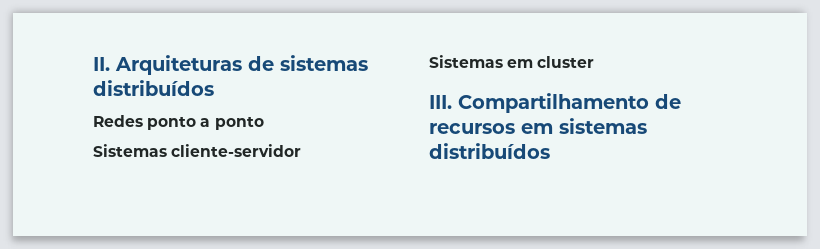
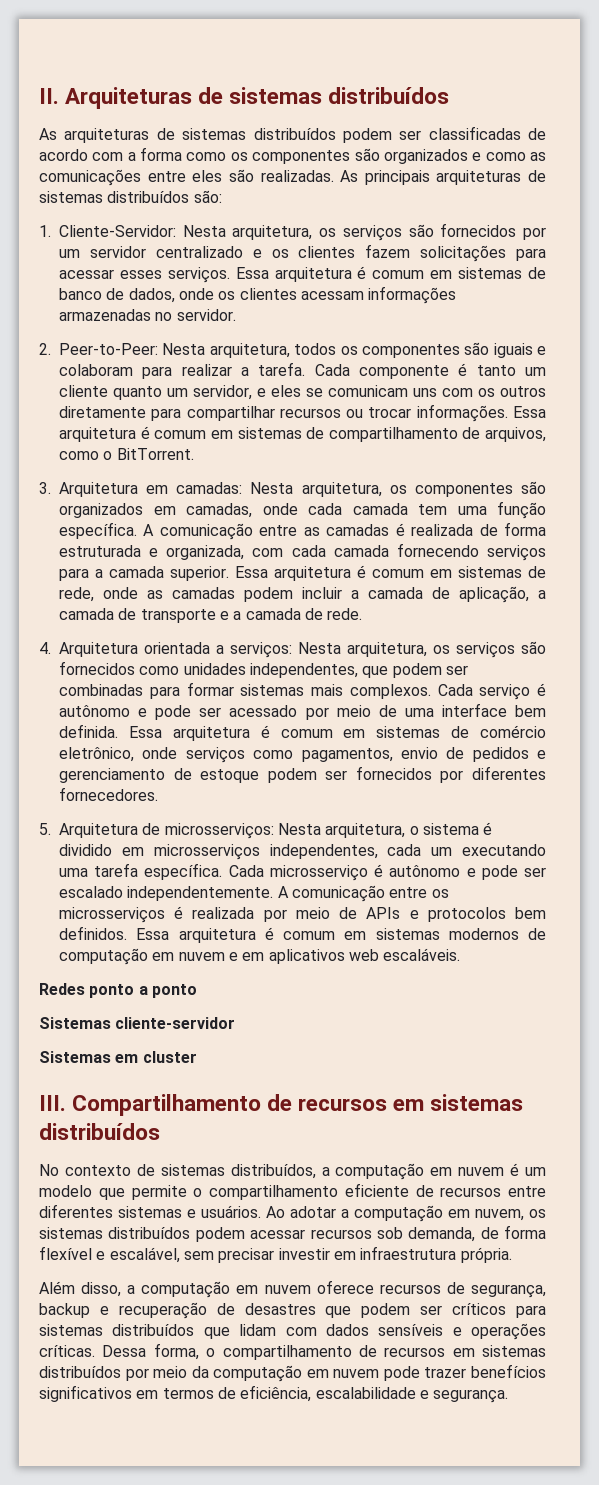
(214, 88) none -> [39,126,546,143] [39,147,547,164] [39,169,546,186] [39,190,222,203] [39,223,546,241] [59,244,546,262] [59,266,547,283] [59,286,457,304] [59,309,236,321] [39,342,546,358] [59,362,546,379] [59,385,546,400] [59,404,546,422] [59,426,546,442] [59,448,194,460] [39,481,546,497] [59,501,546,519] [59,522,547,540] [59,543,546,561] [59,565,546,581] [59,586,546,603] [59,608,363,623] [39,641,546,658] [59,661,468,678] [59,682,546,700] [59,703,547,720] [59,724,546,741] [59,747,546,763] [59,766,546,783] [59,787,158,801] [39,822,493,839] [59,844,546,860] [59,863,546,881] [59,885,449,902] [59,906,546,923] [59,926,546,943] [59,948,461,965] // As arquiteturas de sistemas distribuídos podem ser classificadas de acordo com a forma como os componentes são organizados e como as comunicações entre eles são realizadas. As principais arquiteturas de sistemas distribuídos são: // 1. Cliente-Servidor: Nesta arquitetura, os serviços são fornecidos por um servidor centralizado e os clientes fazem solicitações para acessar esses serviços. Essa arquitetura é comum em sistemas de banco de dados, onde os clientes acessam informações armazenadas no servidor. // 2. Peer-to-Peer: Nesta arquitetura, todos os componentes são iguais e colaboram para realizar a tarefa. Cada componente é tanto um cliente quanto um servidor, e eles se comunicam uns com os outros diretamente para compartilhar recursos ou trocar informações. Essa arquitetura é comum em sistemas de compartilhamento de arquivos, como o BitTorrent. // 3. Arquitetura em camadas: Nesta arquitetura, os componentes são organizados em camadas, onde cada camada tem uma função específica. A comunicação entre as camadas é realizada de forma estruturada e organizada, com cada camada fornecendo serviços para a camada superior. Essa arquitetura é comum em sistemas de rede, onde as camadas podem incluir a camada de aplicação, a camada de transporte e a camada de rede. // 4. Arquitetura orientada a serviços: Nesta arquitetura, os serviços são fornecidos como unidades independentes, que podem ser combinadas para formar sistemas mais complexos. Cada serviço é autônomo e pode ser acessado por meio de uma interface bem definida. Essa arquitetura é comum em sistemas de comércio eletrônico, onde serviços como pagamentos, envio de pedidos e gerenciamento de estoque podem ser fornecidos por diferentes fornecedores. // 5. Arquitetura de microsserviços: Nesta arquitetura, o sistema é dividido em microsserviços independentes, cada um executando uma tarefa específica. Cada microsserviço é autônomo e pode ser escalado independentemente. A comunicação entre os microsserviços é realizada por meio de APIs e protocolos bem definidos. Essa arquitetura é comum em sistemas modernos de computação em nuvem e em aplicativos web escaláveis.
(550, 151) none -> [39,1163,546,1180] [39,1183,546,1200] [39,1204,546,1222] [39,1225,546,1242] [39,1246,512,1263] [39,1280,546,1298] [39,1302,547,1319] [39,1323,546,1340] [39,1343,546,1360] [39,1364,546,1382] [39,1385,509,1403] // No contexto de sistemas distribuídos, a computação em nuvem é um modelo que permite o compartilhamento eficiente de recursos entre diferentes sistemas e usuários. Ao adotar a computação em nuvem, os sistemas distribuídos podem acessar recursos sob demanda, de forma flexível e escalável, sem precisar investir em infraestrutura própria. // Além disso, a computação em nuvem oferece recursos de segurança, backup e recuperação de desastres que podem ser críticos para sistemas distribuídos que lidam com dados sensíveis e operações críticas. Dessa forma, o compartilhamento de recursos em sistemas distribuídos por meio da computação em nuvem pode trazer benefícios significativos em termos de eficiência, escalabilidade e segurança.

